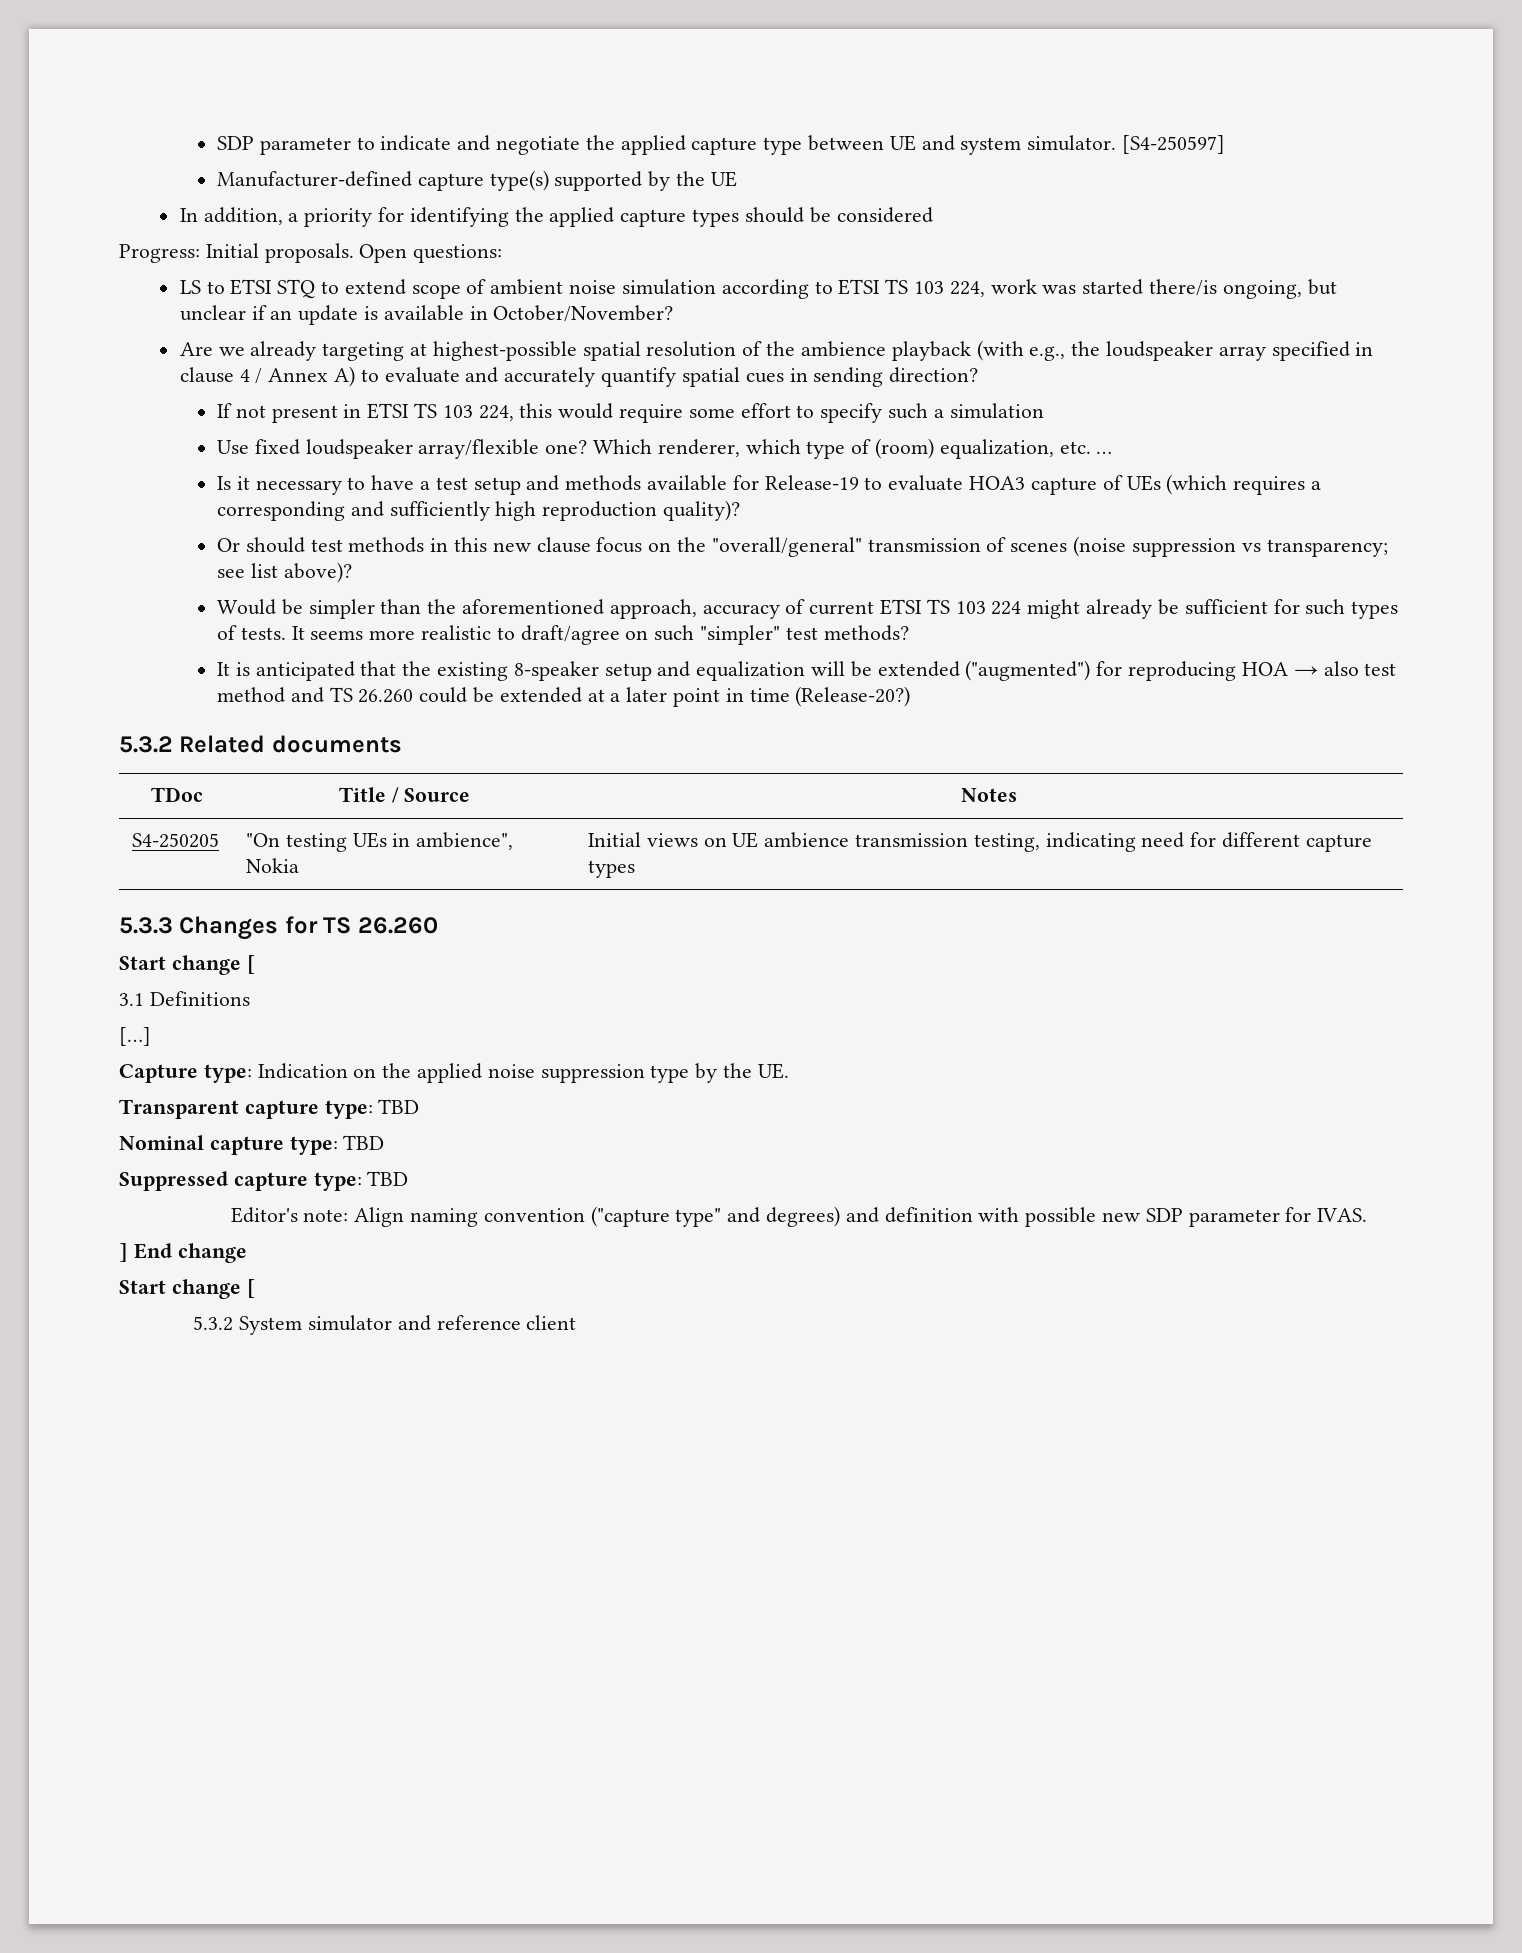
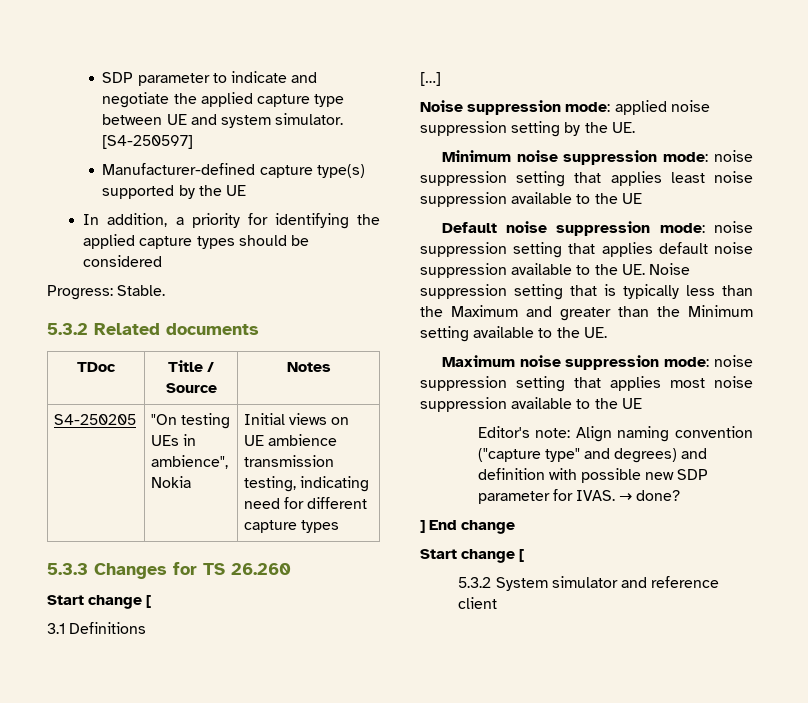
[205,243,503,263] [179,279,1337,299] [179,305,674,325] [179,340,1374,361] [179,366,979,387] [217,403,1044,423] [217,438,1113,459] [217,474,1321,495] [217,500,741,521] [217,536,1388,557] [217,562,352,583] [217,599,1399,619] [217,625,909,645] [217,660,1397,681] [217,686,911,707] Initial proposals. Open questions: // LS to ETSI STQ to extend scope of ambient noise simulation according to ETSI TS 103 224, work was started there/is ongoing, but unclear if an update is available in October/November? // Are we already targeting at highest-possible spatial resolution of the ambience playback (with e.g., the loudspeaker array specified in clause 4 / Annex A) to evaluate and accurately quantify spatial cues in sending direction? // If not present in ETSI TS 103 224, this would require some effort to specify such a simulation // Use fixed loudspeaker array/flexible one? Which renderer, which type of (room) equalization, etc. … // Is it necessary to have a test setup and methods available for Release-19 to evaluate HOA3 capture of UEs (which requires a corresponding and sufficiently high reproduction quality)? // Or should test methods in this new clause focus on the "overall/general" transmission of scenes (noise suppression vs transparency; see list above)? // Would be simpler than the aforementioned approach, accuracy of current ETSI TS 103 224 might already be sufficient for such types of tests. It seems more realistic to draft/agree on such "simpler" test methods? // It is anticipated that the existing 8-speaker setup and equalization will be extended ("augmented") for reproducing HOA → also test method and TS 26.260 could be extended at a later point in time (Release-20?) -> [117,285,166,296] Stable.
[119,1063,412,1083] Capture type: Indication on the -> [420,100,611,115] Noise suppression mode:
[650,1065,690,1083] type -> [511,121,561,137] setting
[119,1099,420,1119] [119,1135,385,1155] [119,1171,409,1191] Transparent capture type: TBD // Nominal capture type: TBD // Suppressed capture type: TBD -> [441,150,753,165] [420,171,753,187] [420,192,642,207] [441,221,753,236] [420,242,753,258] [420,263,690,278] [420,284,753,300] [420,305,753,321] [420,326,607,342] [441,355,753,370] [420,376,753,392] [420,397,642,412] Minimum noise suppression mode: noise suppression setting that applies least noise suppression available to the UE // Default noise suppression mode: noise suppression setting that applies default noise suppression available to the UE. Noise suppression setting that is typically less than the Maximum and greater than the Minimum setting available to the UE. // Maximum noise suppression mode: noise suppression setting that applies most noise suppression available to the UE
(1368, 1215) none -> [619,490,681,501] → done?

